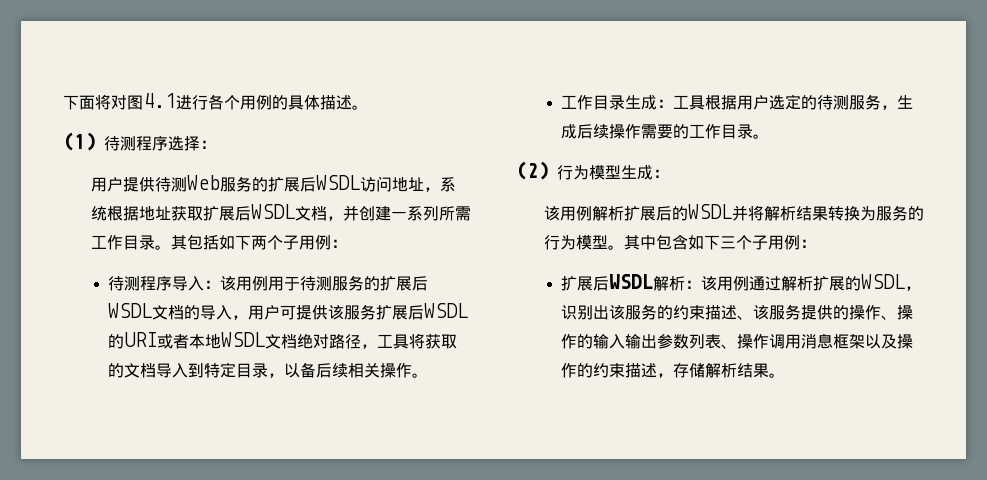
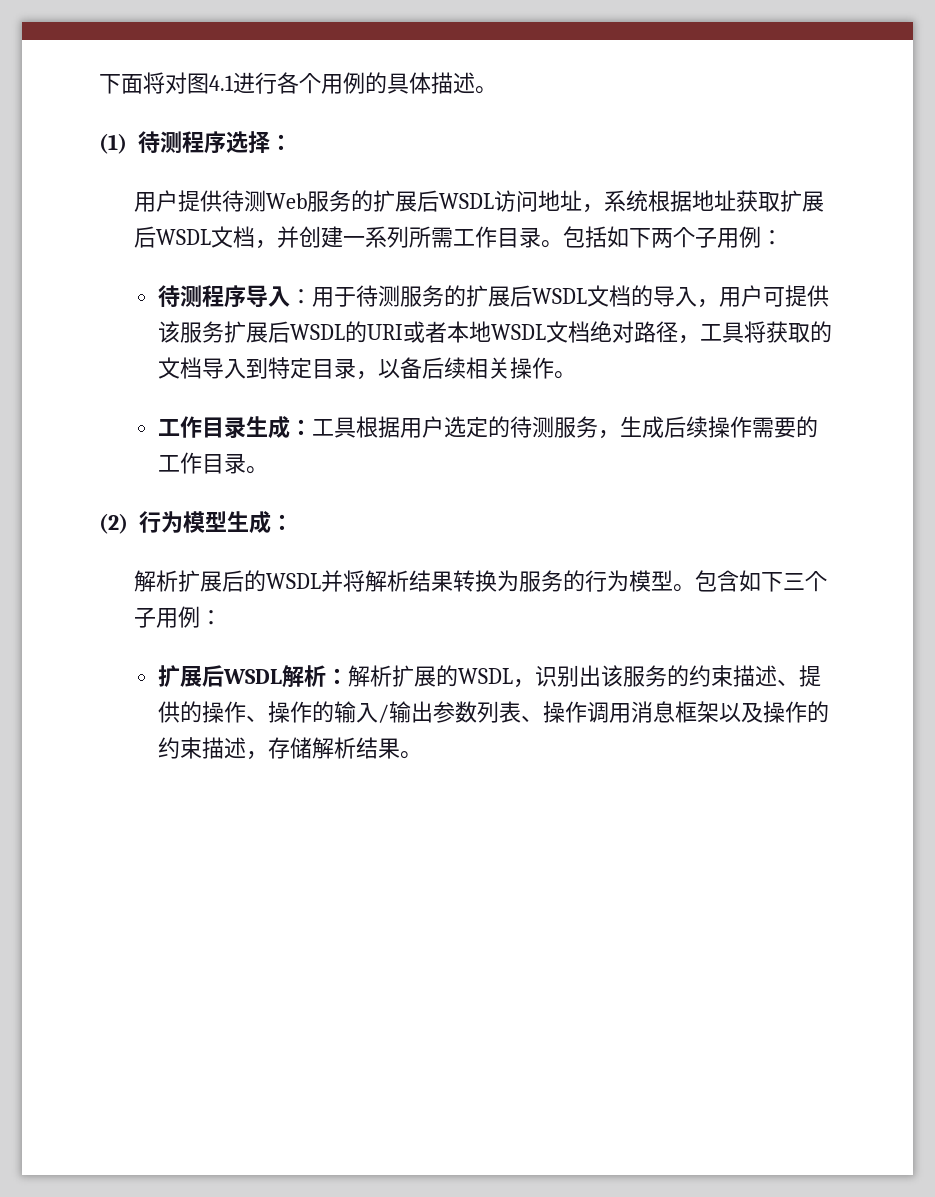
[170,235,187,250] 其 -> (563, 244) none
[220,276,269,291] 该用例 -> (313, 296) none
[543,206,592,221] 该用例 -> (293, 522) none
[623,235,656,250] 其中 -> (695, 588) none
[701,276,782,291] 该用例通过 -> (349, 676) none
[753,304,802,320] 该服务 -> (800, 682) none
(626, 341) none -> [378,704,390,723] /

